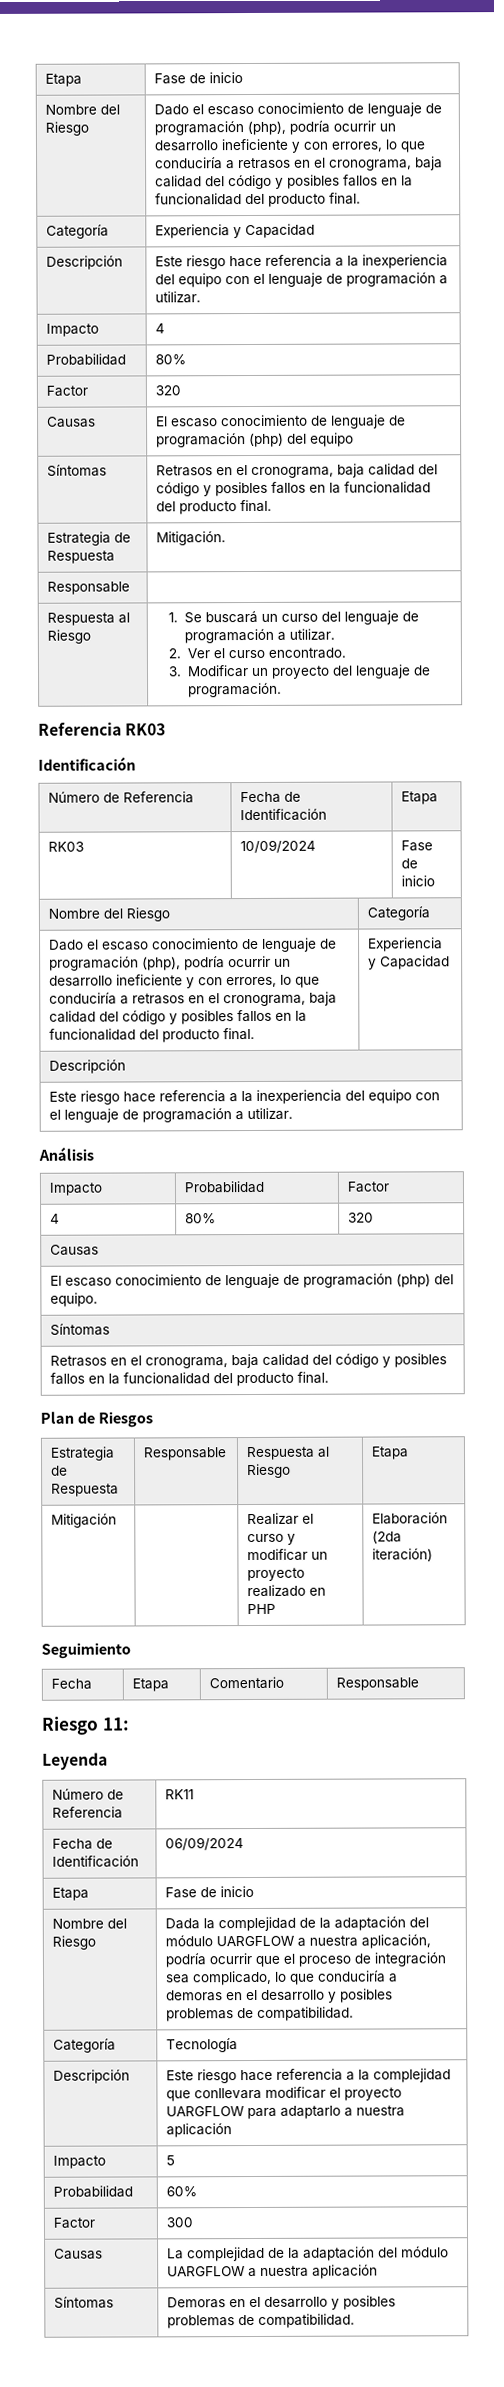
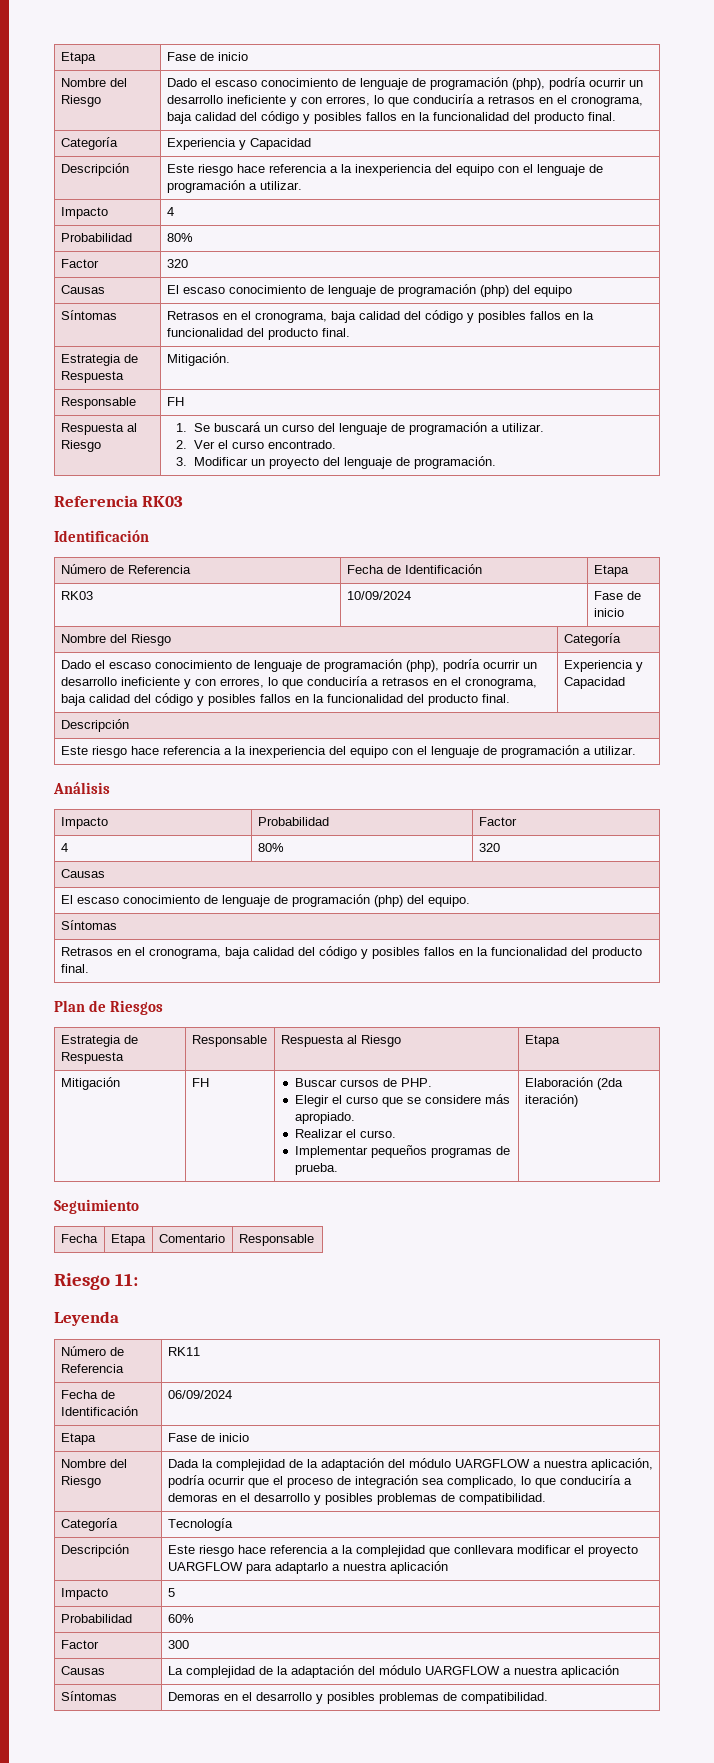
(131, 588) none -> [166,397,184,406] FH
[247,1512,315,1526] [247,1533,297,1545] [247,1548,329,1562] [247,1567,306,1582] [247,1584,327,1598] [247,1603,277,1615] | Realizar el curso y modificar un proyecto realizado en PHP -> [191,1078,209,1087] [294,1078,432,1087] [294,1094,510,1107] [294,1112,355,1124] [294,1129,396,1138] [294,1145,510,1158] [294,1163,338,1175] FH | Buscar cursos de PHP. // Elegir el curso que se considere más apropiado. // Realizar el curso. // Implementar pequeños programas de prueba.

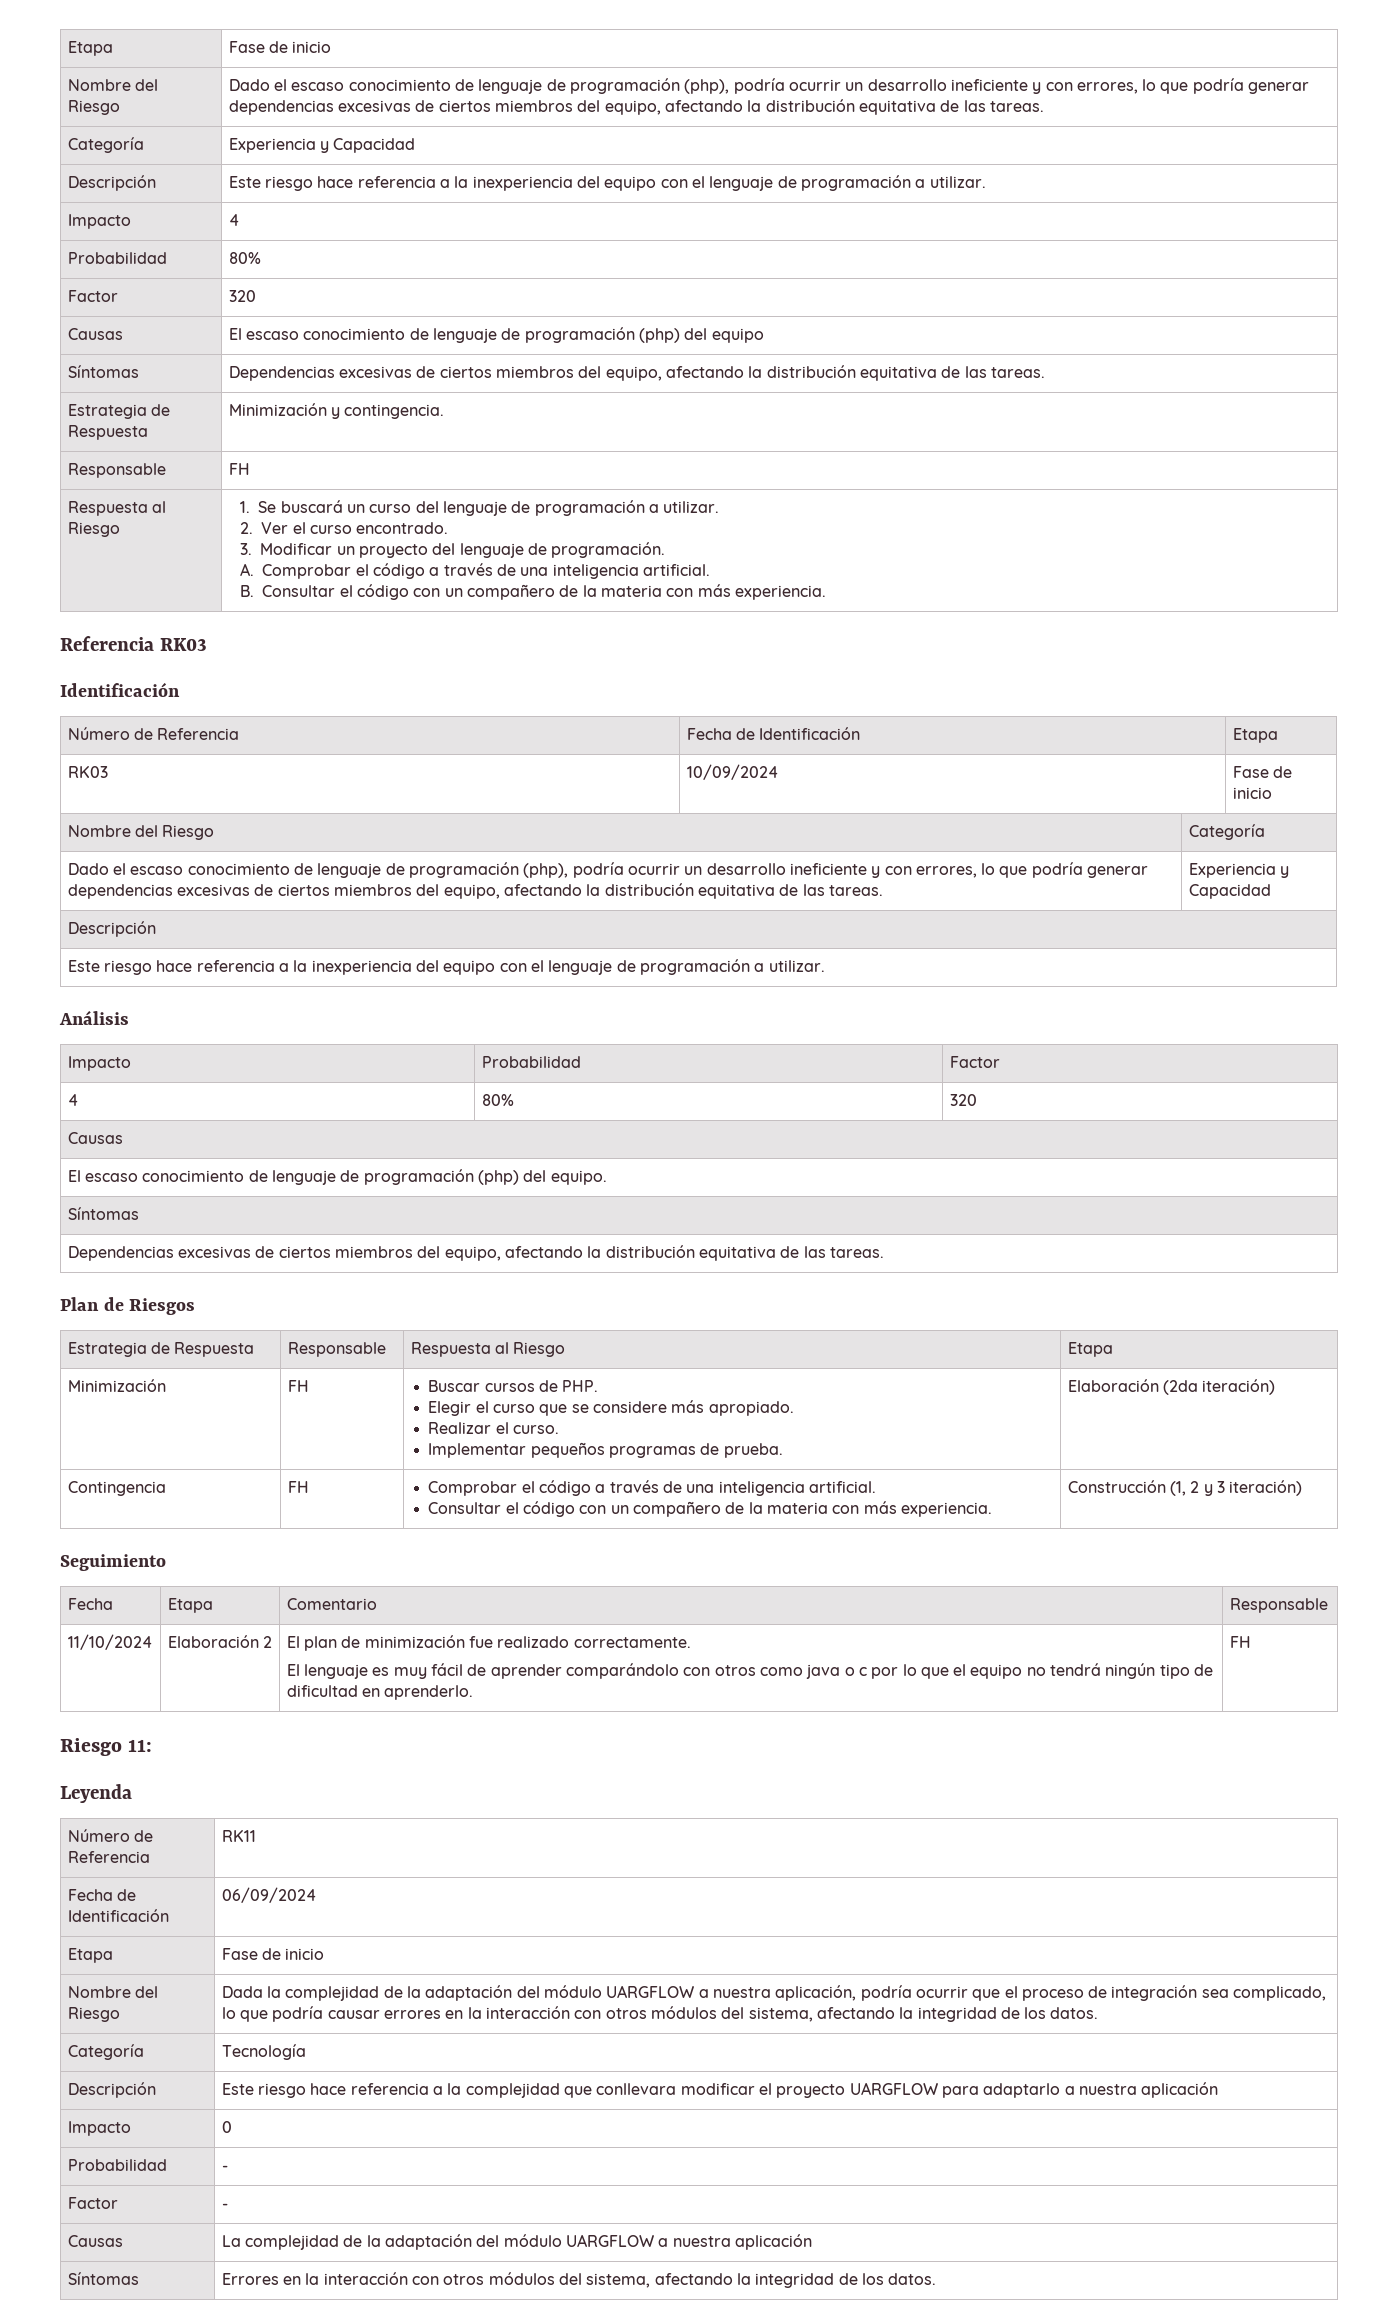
[412,94,643,107] [166,111,616,124] conduciría a retrasos en el cronograma, baja calidad del código y posibles fallos en la funcionalidad del producto final. -> [1192,78,1310,94] [228,99,1044,115] podría generar dependencias excesivas de ciertos miembros del equipo, afectando la distribución equitativa de las tareas.
[166,310,594,323] [166,328,350,340] [60,354,138,366] [60,371,124,383] [166,353,230,366] Retrasos en el cronograma, baja calidad del código y posibles fallos en la funcionalidad del producto final. // Estrategia de Respuesta | Mitigación. -> [228,365,1045,381] [67,404,171,419] [67,425,148,440] [228,403,445,419] Dependencias excesivas de ciertos miembros del equipo, afectando la distribución equitativa de las tareas. // Estrategia de Respuesta | Minimización y contingencia.
(496, 462) none -> [240,563,710,579] [240,584,826,600] // A. Comprobar el código a través de una inteligencia artificial. // B. Consultar el código con un compañero de la materia con más experiencia.
[306,676,537,689] [60,693,510,706] conduciría a retrasos en el cronograma, baja calidad del código y posibles fallos en la funcionalidad del producto final. -> [1031,862,1149,878] [67,883,883,899] podría generar dependencias excesivas de ciertos miembros del equipo, afectando la distribución equitativa de las tareas.
[60,946,642,959] [60,964,89,973] Retrasos en el cronograma, baja calidad del código y posibles fallos en la funcionalidad del producto final. -> [67,1245,884,1261] Dependencias excesivas de ciertos miembros del equipo, afectando la distribución equitativa de las tareas.
[60,1077,120,1090] Mitigación -> [67,1379,166,1392] Minimización
(578, 1100) none -> [67,1481,166,1496] [287,1481,309,1493] [428,1480,876,1496] [428,1501,992,1517] [1067,1480,1303,1496] // Contingencia | FH | Comprobar el código a través de una inteligencia artificial. // Consultar el código con un compañero de la materia con más experiencia. | Construcción (1, 2 y 3 iteración)
(314, 1240) none -> [67,1634,152,1650] [167,1635,273,1648] [286,1635,691,1651] [286,1663,1214,1679] [286,1685,474,1700] [1229,1636,1251,1648] // 11/10/2024 | Elaboración 2 | El plan de minimización fue realizado correctamente. // El lenguaje es muy fácil de aprender comparándolo con otros como java o c por lo que el equipo no tendrá ningún tipo de dificultad en aprenderlo. | FH
[559,1475,632,1485] [167,1493,546,1505] conduciría a demoras en el desarrollo y posibles problemas de compatibilidad. -> [272,2006,1099,2022] podría causar errores en la interacción con otros módulos del sistema, afectando la integridad de los datos.
[167,1588,175,1597] [60,1614,132,1623] [167,1614,194,1623] [60,1640,99,1649] [167,1640,189,1649] 5 // Probabilidad | 60% // Factor | 300 -> [221,2121,232,2133] [67,2159,167,2171] [221,2165,228,2171] [67,2197,118,2209] [221,2203,228,2209] 0 // Probabilidad | - // Factor | -
[167,1692,548,1704] Demoras en el desarrollo y posibles problemas de compatibilidad. -> [221,2272,937,2288] Errores en la interacción con otros módulos del sistema, afectando la integridad de los datos.

